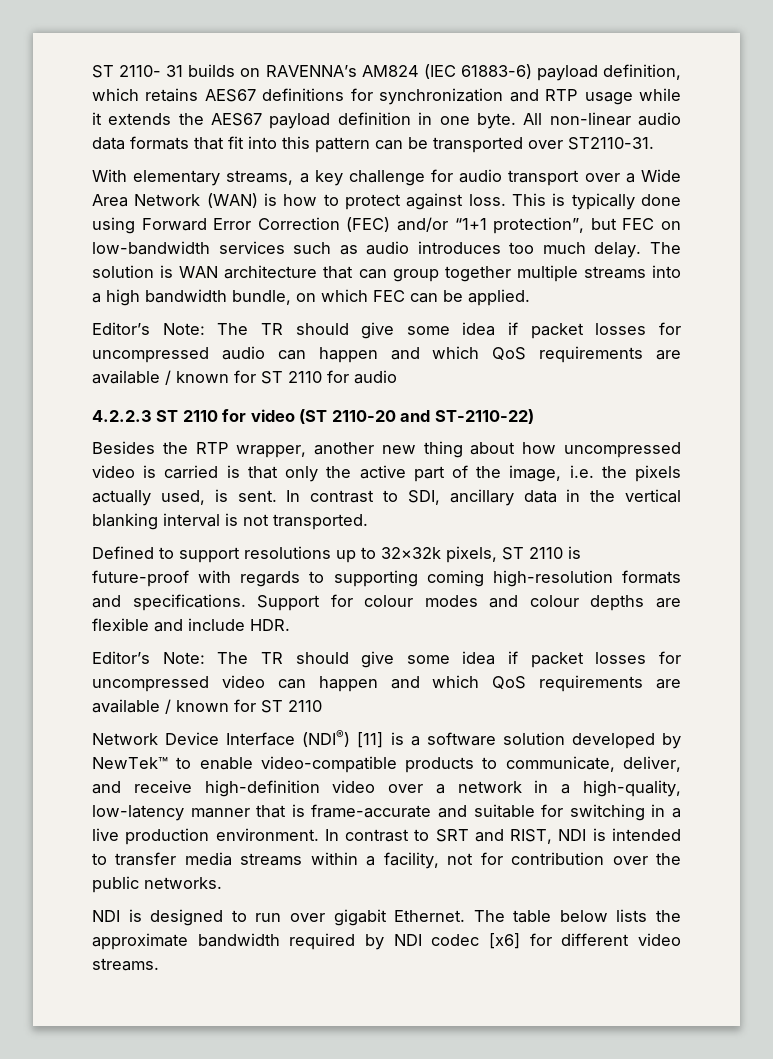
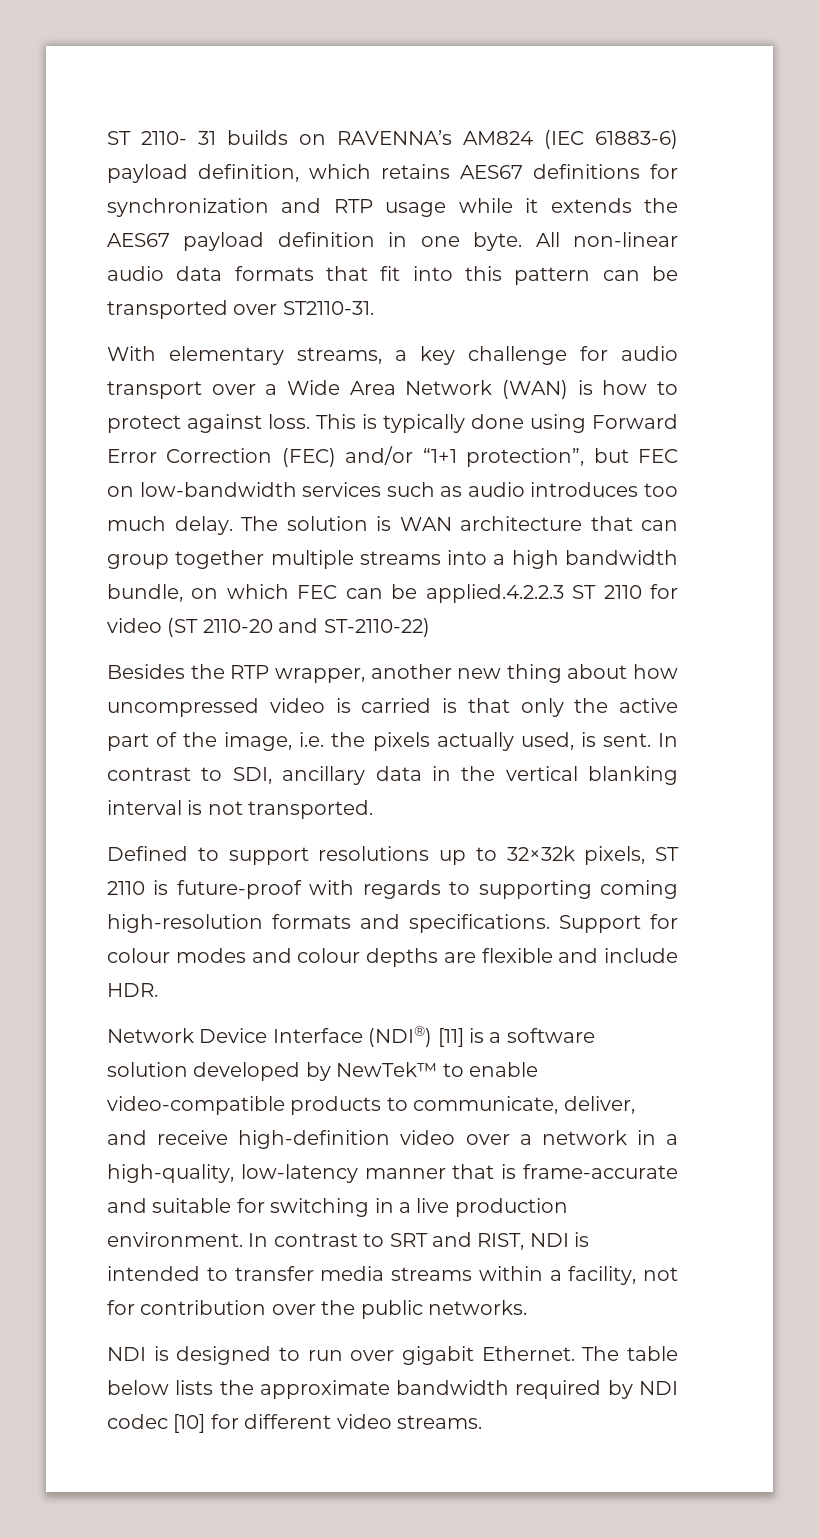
[468,289,530,306] [92,322,681,339] [92,346,681,363] [92,370,397,385] [92,410,152,422] applied. // Editor’s Note: The TR should give some idea if packet losses for uncompressed audio can happen and which QoS requirements are available / known for ST 2110 for audio // 4.2.2.3 -> [425,584,564,603] applied.4.2.2.3
[92,651,681,668] [92,675,681,692] [92,699,322,714] // Editor’s Note: The TR should give some idea if packet losses for uncompressed video can happen and which QoS requirements are available / known for ST 2110 -> (158, 990) none
[489,933,521,949] [x6] -> [173,1414,206,1433] [10]

